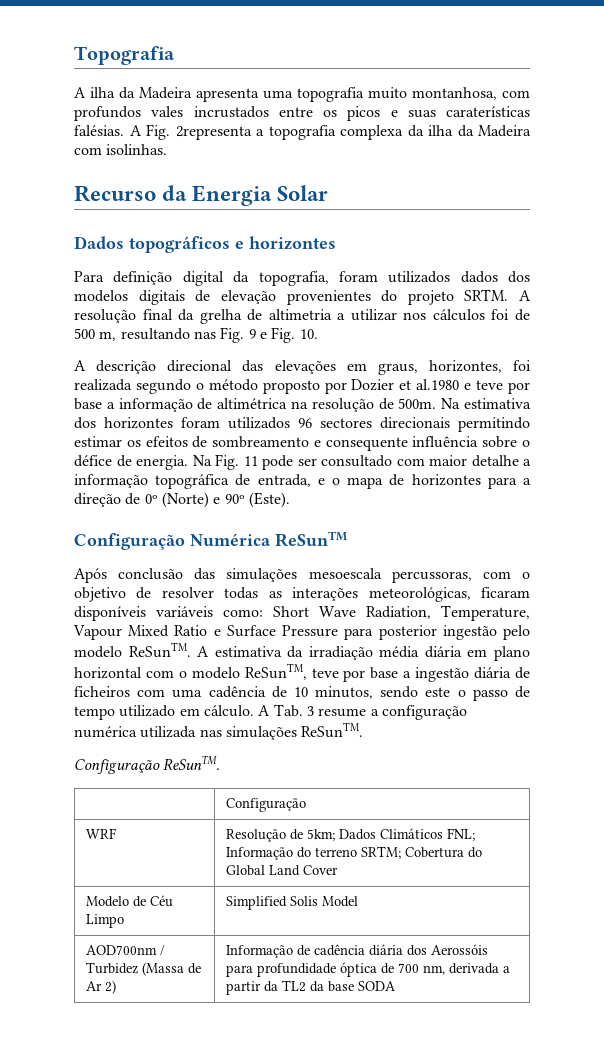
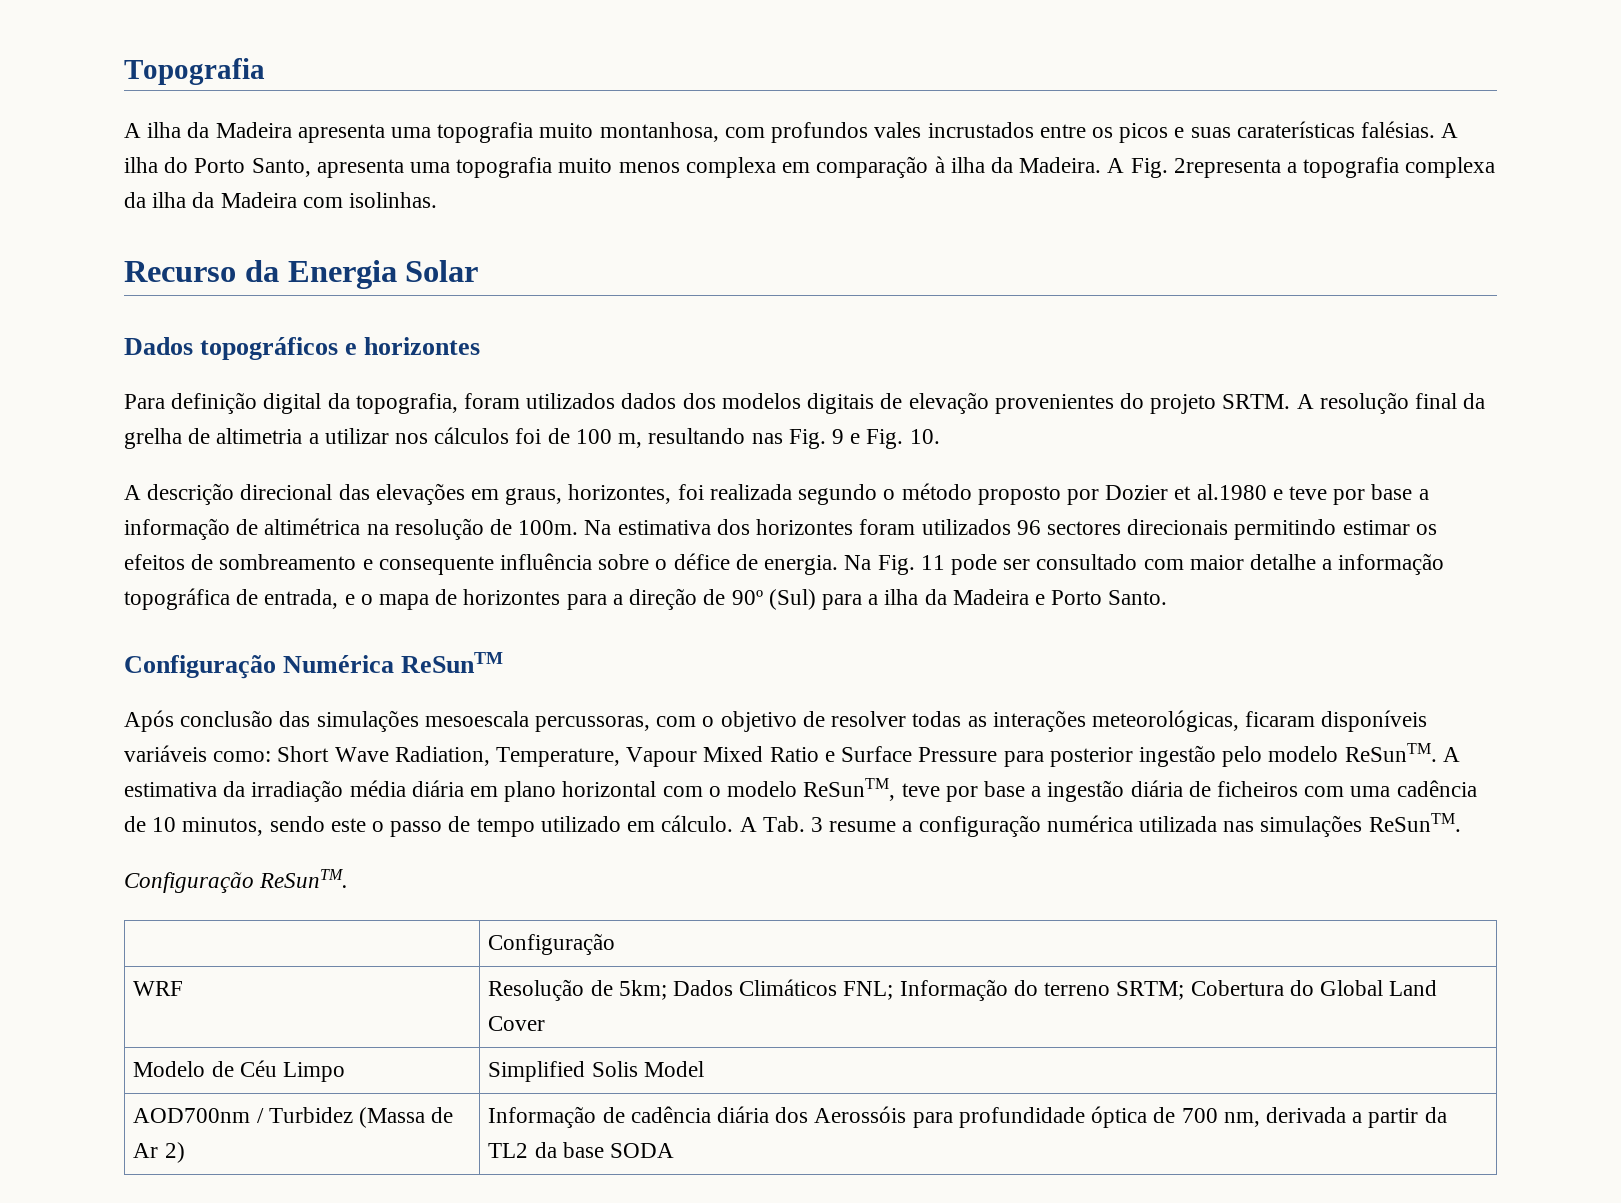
(142, 130) none -> [124,156,1125,178] ilha do Porto Santo, apresenta uma topografia muito menos complexa em comparação à ilha da Madeira. A
[74,328,95,339] 500 -> [575,429,612,444] 100
[398,398,437,409] 500m. -> [518,520,579,535] 100m.
[144,492,290,508] 0º (Norte) e 90º (Este). -> [731,589,1168,610] 90º (Sul) para a ilha da Madeira e Porto Santo.

